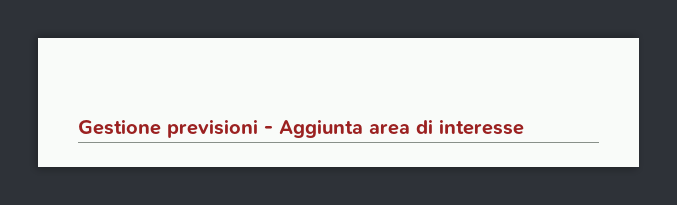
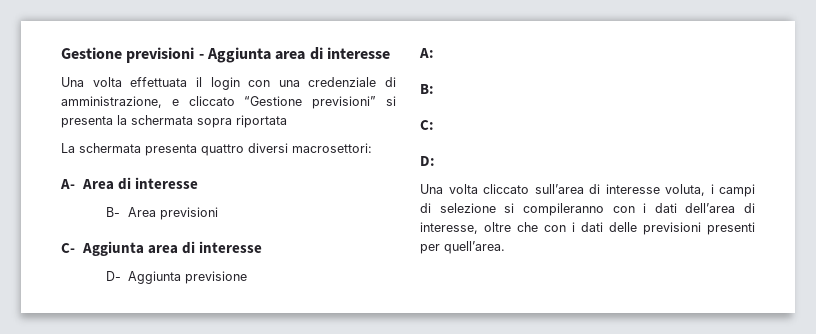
(524, 127) none -> [61,77,396,90] [61,96,397,109] [61,115,287,128] [61,143,372,156] [60,177,199,190] [105,207,218,220] [61,241,263,256] [105,271,247,284] [419,48,434,58] [420,84,434,94] [420,120,434,130] [420,156,435,166] [420,184,755,197] [420,203,755,216] [420,222,755,235] [420,241,505,254] // Una volta effettuata il login con una credenziale di amministrazione, e cliccato “Gestione previsioni” si presenta la schermata sopra riportata // La schermata presenta quattro diversi macrosettori: // A- Area di interesse // B- Area previsioni // C- Aggiunta area di interesse // D- Aggiunta previsione // A: // B: // C: // D: // Una volta cliccato sull’area di interesse voluta, i campi di selezione si compileranno con i dati dell’area di interesse, oltre che con i dati delle previsioni presenti per quell’area.

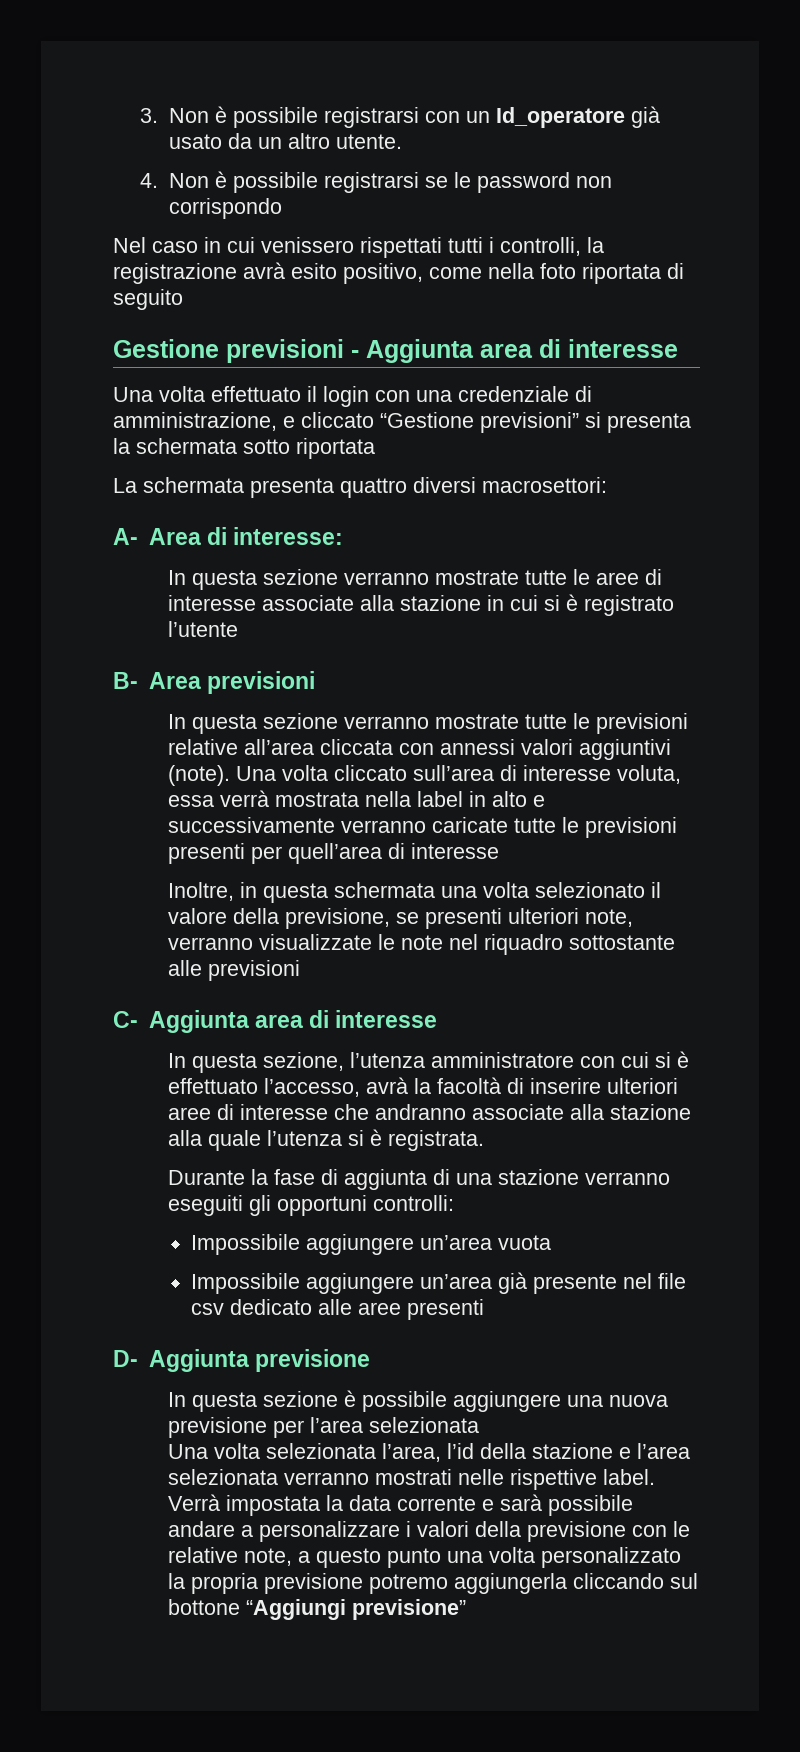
(61, 53) none -> [140,106,661,128] [169,133,403,149] [140,171,613,193] [169,198,283,219] [113,237,604,258] [113,262,684,284] [113,289,183,310] 3. Non è possibile registrarsi con un Id_operatore già usato da un altro utente. // 4. Non è possibile registrarsi se le password non corrispondo // Nel caso in cui venissero rispettati tutti i controlli, la registrazione avrà esito positivo, come nella foto riportata di seguito //
[130,77,188,87] effettuata -> [211,386,301,402] effettuato
[197,118,232,128] sopra -> [243,439,290,454] sotto
[135,177,199,189] [105,207,156,217] interesse // B- Area -> [233,527,344,545] [167,569,662,590] [167,594,674,616] [167,621,238,637] [113,671,315,694] [167,713,688,734] [167,739,671,760] [167,765,681,786] [167,790,545,807] [167,817,677,838] [167,843,499,864] [167,882,661,903] [167,908,633,929] [167,934,675,955] [167,960,202,976] interesse: // In questa sezione verranno mostrate tutte le aree di interesse associate alla stazione in cui si è registrato l’utente // B- Area previsioni // In questa sezione verranno mostrate tutte le previsioni relative all’area cliccata con annessi valori aggiuntivi (note). Una volta cliccato sull’area di interesse voluta, essa verrà mostrata nella label in alto e successivamente verranno caricate tutte le previsioni presenti per quell’area di interesse // Inoltre, in questa schermata una volta selezionato il valore della previsione, se presenti ulteriori note, verranno visualizzate le note nel riquadro sottostante alle
[105,271,247,284] [419,48,434,58] [420,84,434,94] [420,120,434,130] [420,156,435,166] [420,184,755,197] [420,203,755,216] [420,222,755,235] [420,241,505,254] D- Aggiunta previsione // A: // B: // C: // D: // Una volta cliccato sull’area di interesse voluta, i campi di selezione si compileranno con i dati dell’area di interesse, oltre che con i dati delle previsioni presenti per quell’area. -> [167,1051,689,1073] [167,1077,678,1097] [167,1104,691,1120] [167,1129,484,1151] [167,1169,670,1190] [167,1195,454,1216] [191,1234,552,1255] [191,1272,687,1294] [191,1299,485,1320] [113,1349,370,1372] [167,1390,668,1412] [167,1417,479,1438] [167,1443,690,1462] [167,1469,655,1490] [167,1494,633,1516] [167,1521,690,1542] [167,1547,681,1568] [167,1573,698,1594] [167,1599,466,1620] In questa sezione, l’utenza amministratore con cui si è effettuato l’accesso, avrà la facoltà di inserire ulteriori aree di interesse che andranno associate alla stazione alla quale l’utenza si è registrata. // Durante la fase di aggiunta di una stazione verranno eseguiti gli opportuni controlli: // Impossibile aggiungere un’area vuota // Impossibile aggiungere un’area già presente nel file csv dedicato alle aree presenti // D- Aggiunta previsione // In questa sezione è possibile aggiungere una nuova previsione per l’area selezionata // Una volta selezionata l’area, l’id della stazione e l’area selezionata verranno mostrati nelle rispettive label. Verrà impostata la data corrente e sarà possibile andare a personalizzare i valori della previsione con le relative note, a questo punto una volta personalizzato la propria previsione potremo aggiungerla cliccando sul bottone “Aggiungi previsione”

